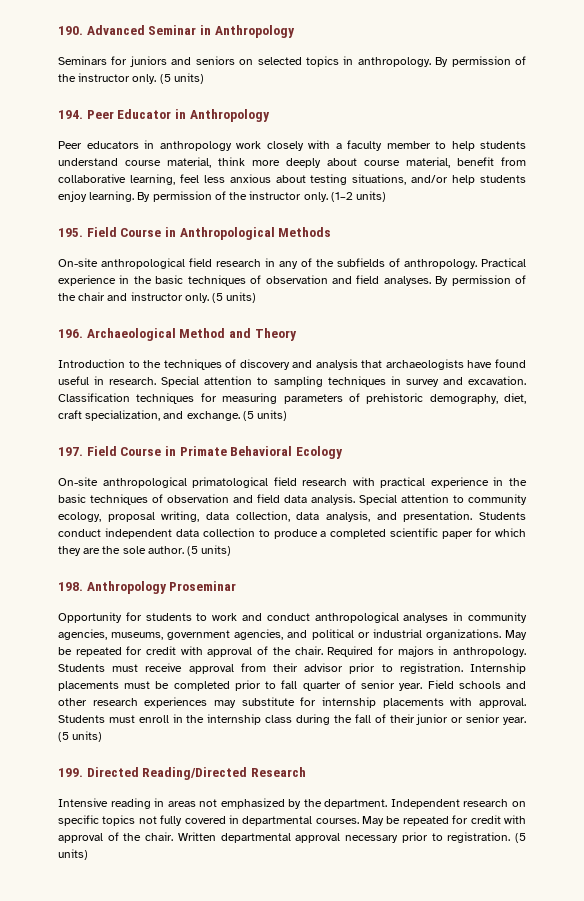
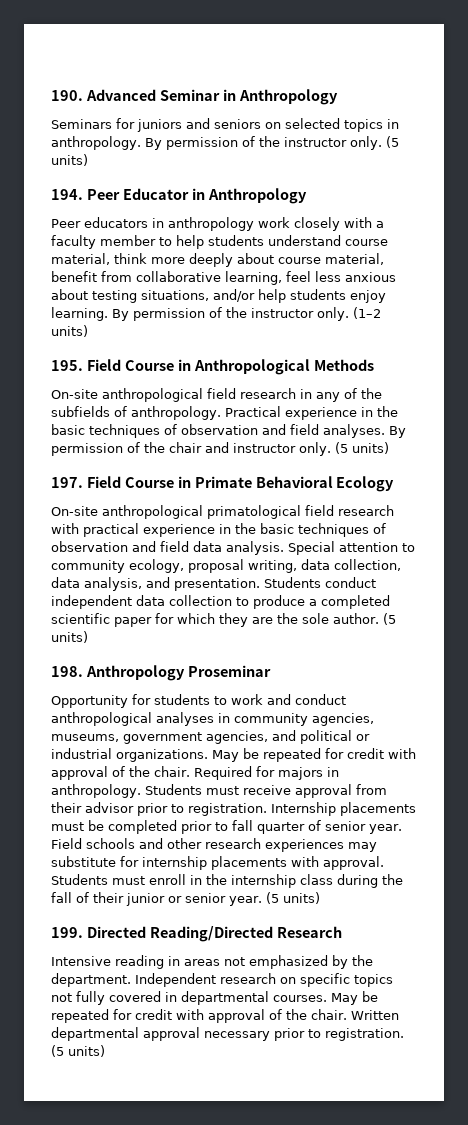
[58,328,297,341] [58,359,527,370] [58,376,526,387] [58,393,526,404] [58,410,288,421] // 196. Archaeological Method and Theory // Introduction to the techniques of discovery and analysis that archaeologists have found useful in research. Special attention to sampling techniques in survey and excavation. Classification techniques for measuring parameters of prehistoric demography, diet, craft specialization, and exchange. (5 units) -> (389, 448) none

